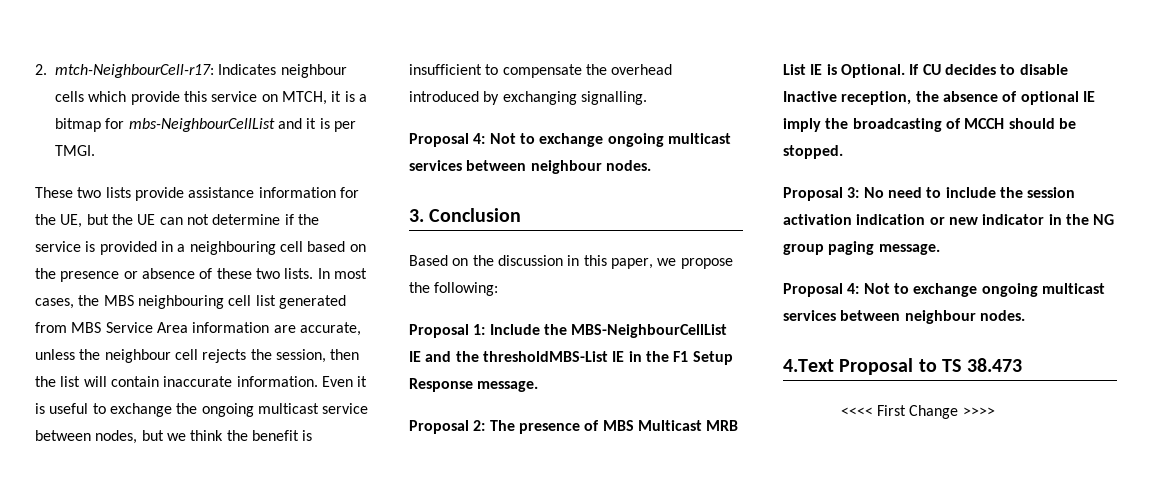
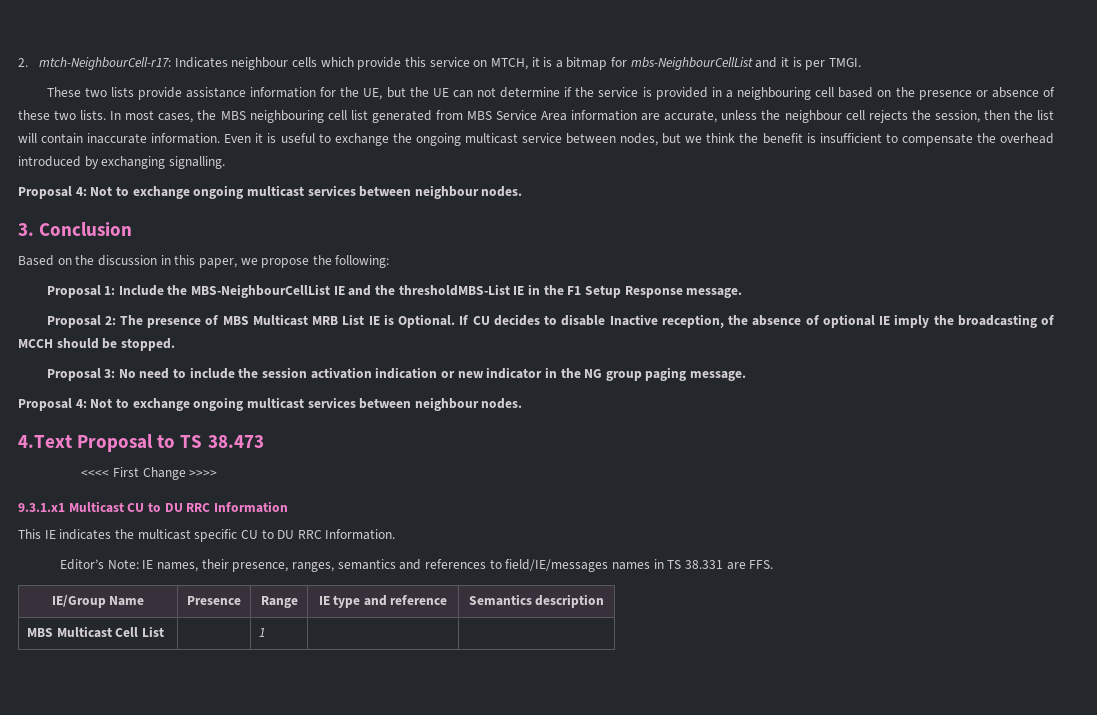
(995, 411) none -> [18,501,288,513] [18,529,396,542] [60,559,774,572] [51,595,145,608] [187,596,242,605] [260,596,298,608] [318,595,448,608] [468,594,605,608] [27,626,165,638] [259,628,266,637] // 9.3.1.x1 Multicast CU to DU RRC Information // This IE indicates the multicast specific CU to DU RRC Information. // Editor’s Note: IE names, their presence, ranges, semantics and references to field/IE/messages names in TS 38.331 are FFS. // IE/Group Name | Presence | Range | IE type and reference | Semantics description // MBS Multicast Cell List | | 1 | |

